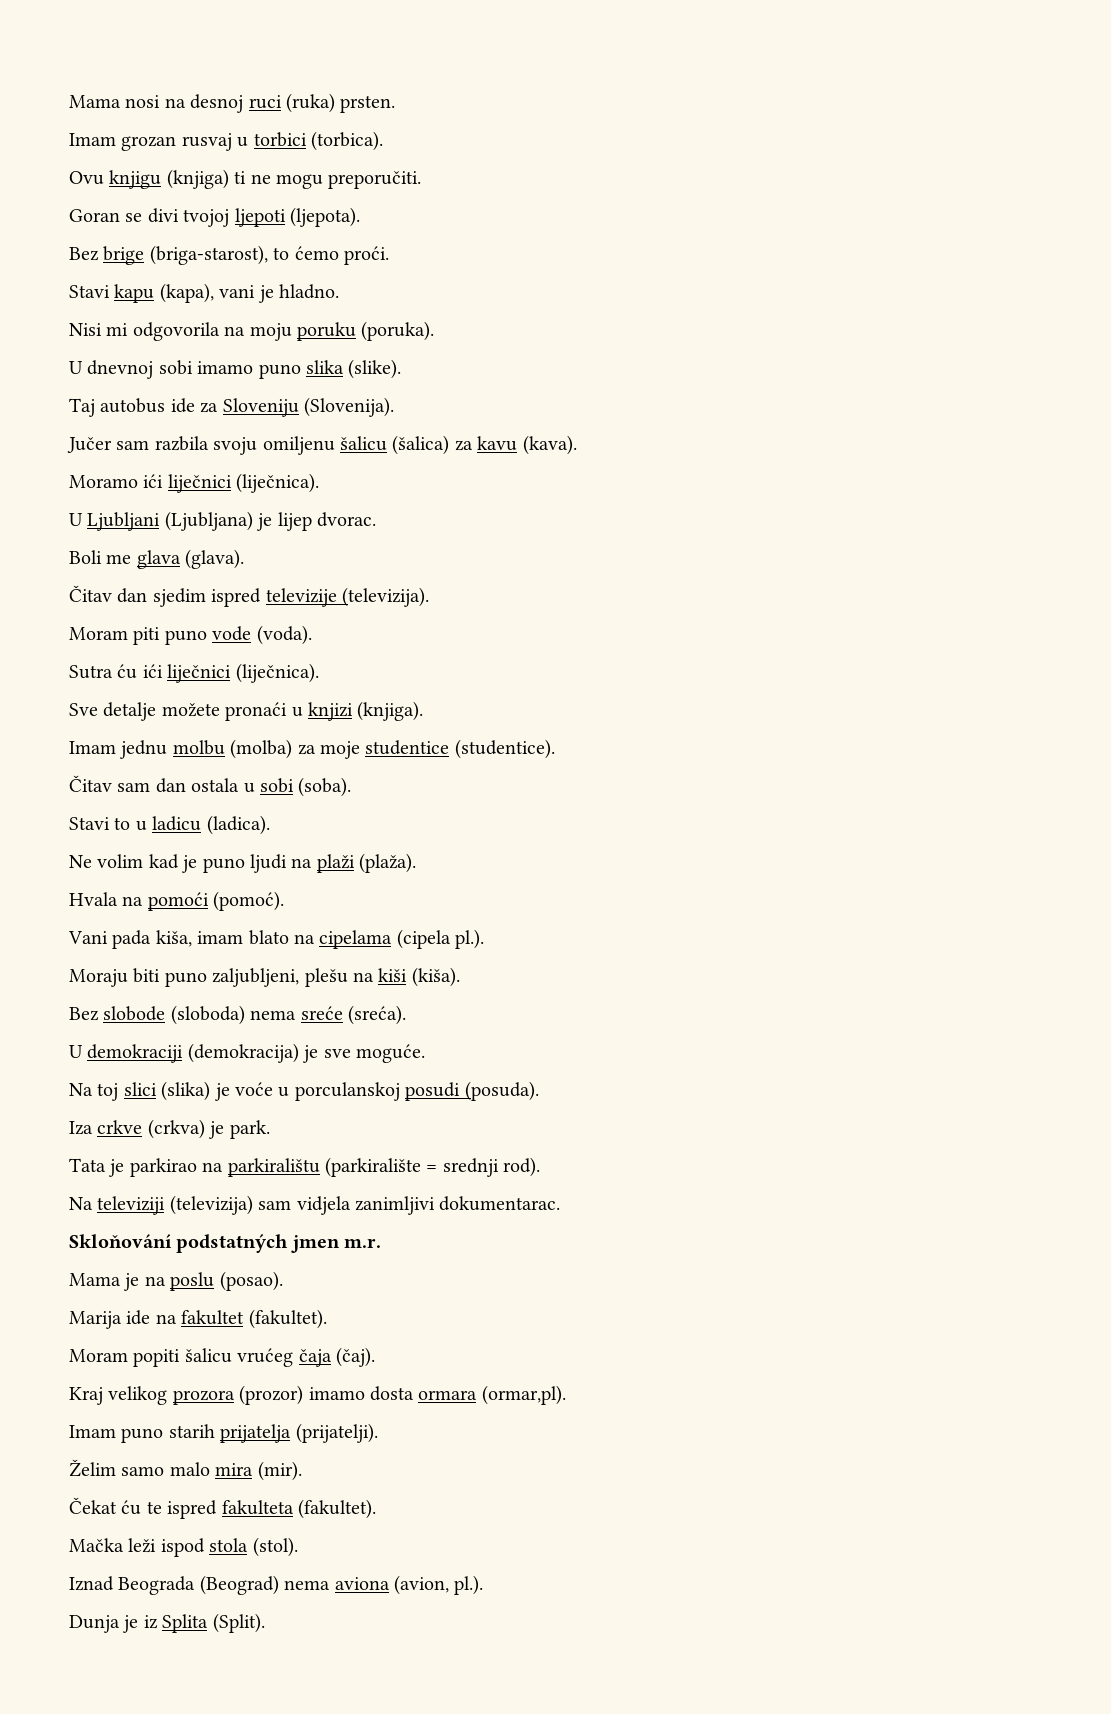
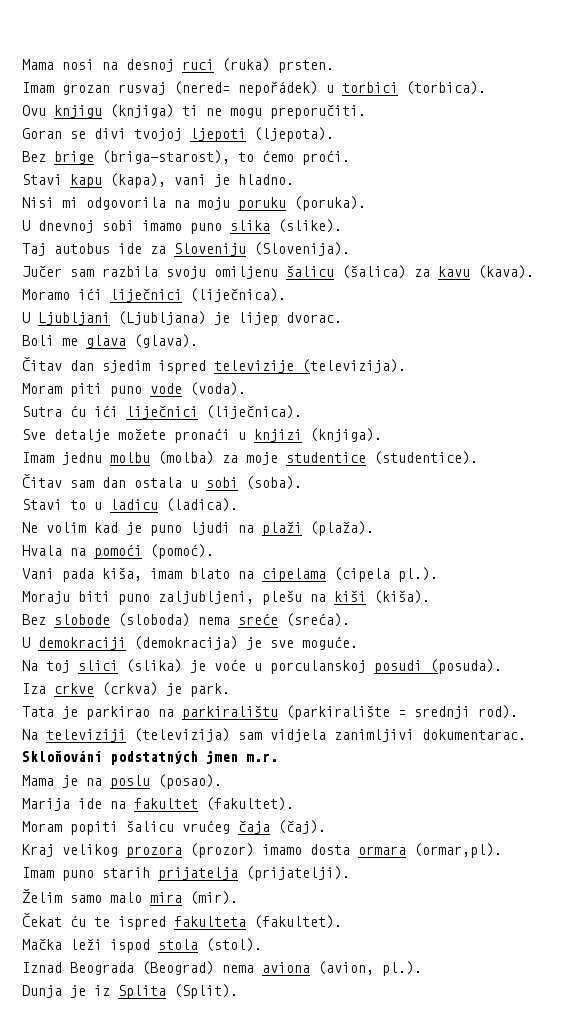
(232, 142) none -> [174,81,318,96] (nered= nepořádek)

